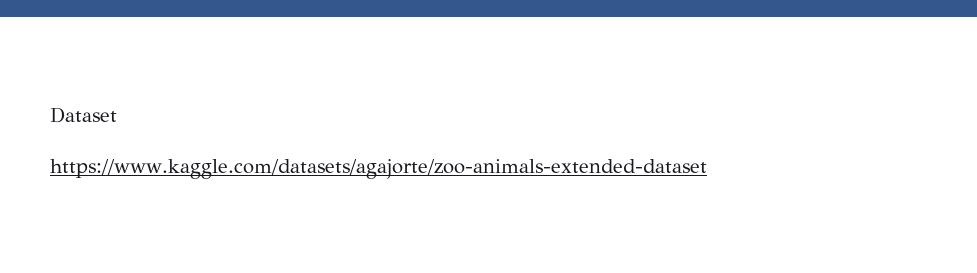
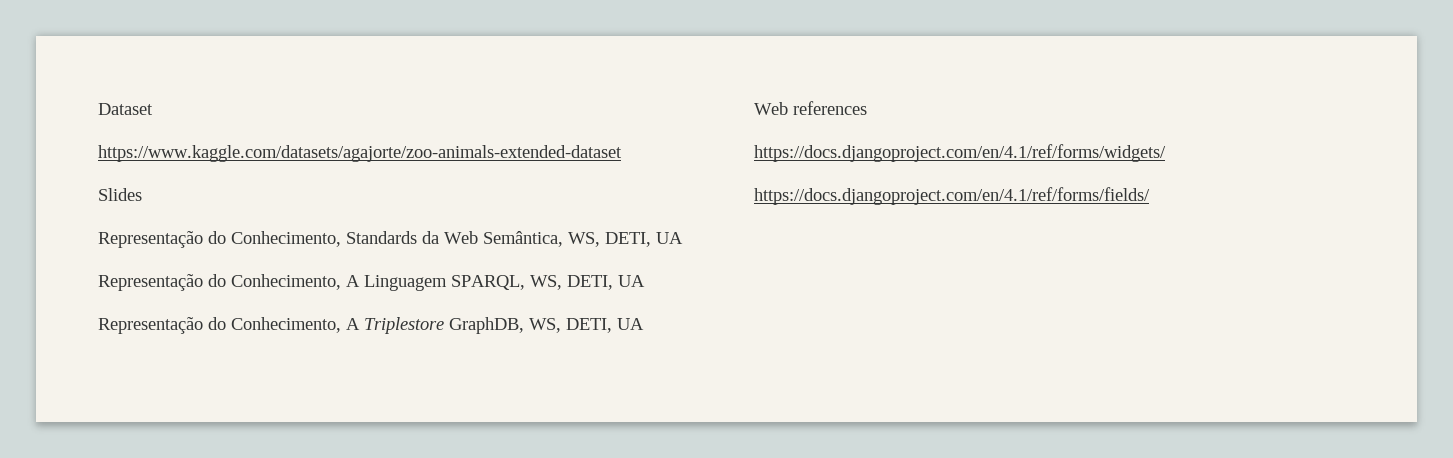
(707, 169) none -> [98,188,142,201] [98,231,683,248] [98,274,645,291] [98,317,644,334] [754,101,867,115] [754,144,1166,162] [754,187,1150,205] // Slides // Representação do Conhecimento, Standards da Web Semântica, WS, DETI, UA // Representação do Conhecimento, A Linguagem SPARQL, WS, DETI, UA // Representação do Conhecimento, A Triplestore GraphDB, WS, DETI, UA // Web references // https://docs.djangoproject.com/en/4.1/ref/forms/widgets/ // https://docs.djangoproject.com/en/4.1/ref/forms/fields/

